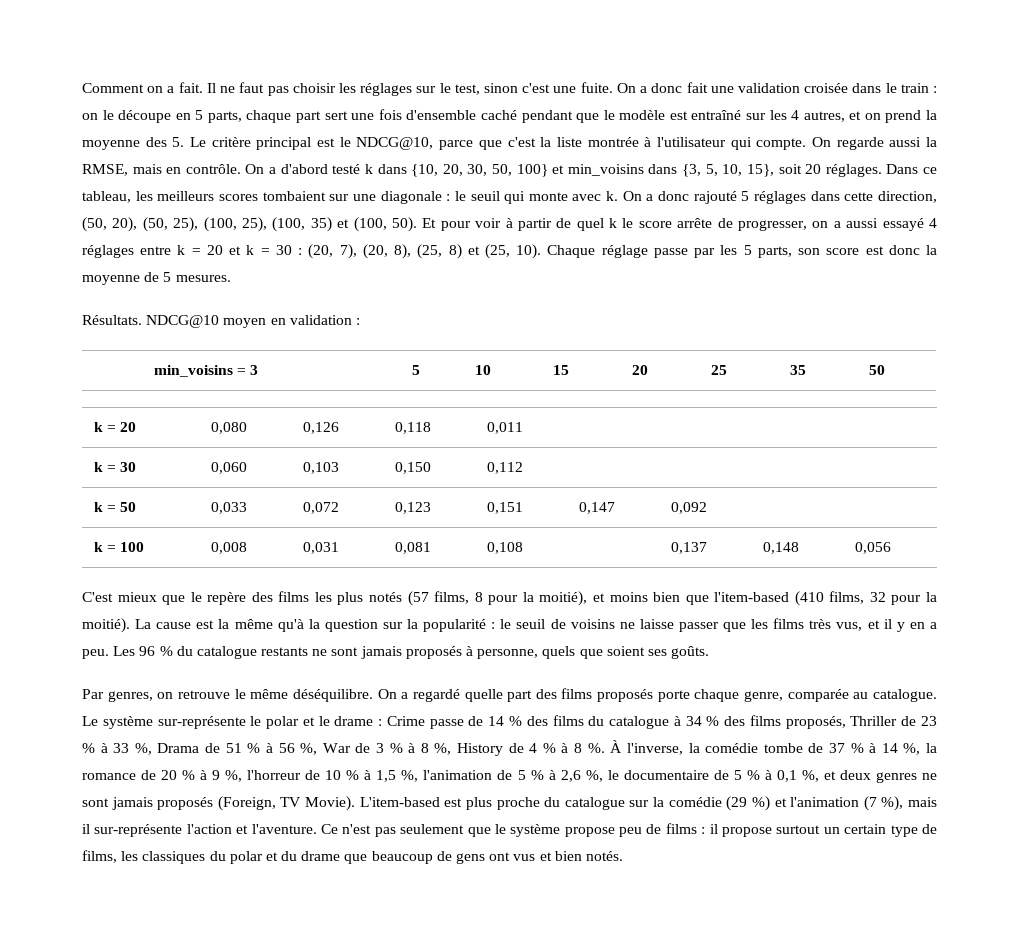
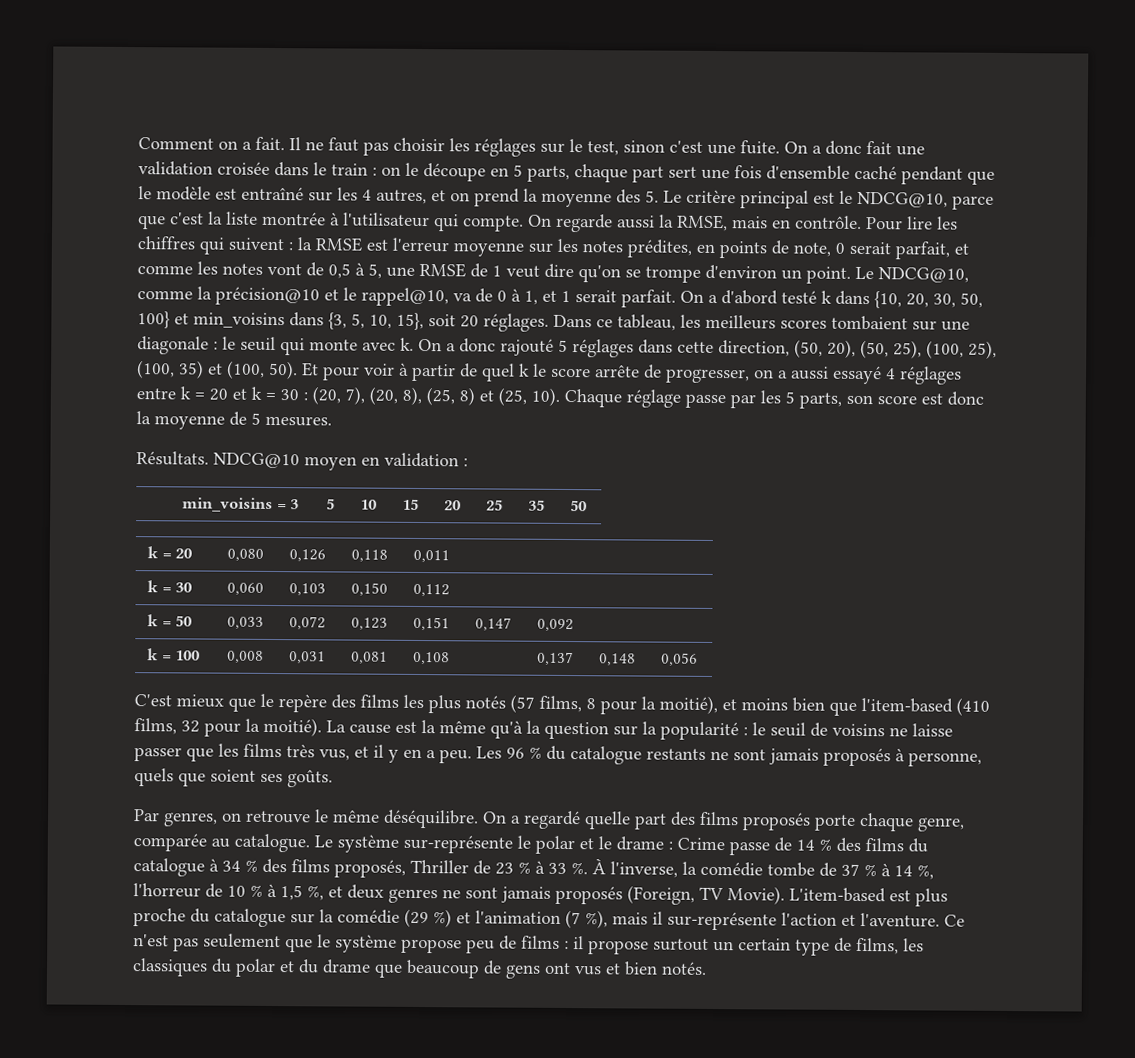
(241, 169) none -> [866,216,958,231] [137,236,969,260] [137,261,969,284] [137,286,676,308] Pour lire les chiffres qui suivent : la RMSE est l'erreur moyenne sur les notes prédites, en points de note, 0 serait parfait, et comme les notes vont de 0,5 à 5, une RMSE de 1 veut dire qu'on se trompe d'environ un point. Le NDCG@10, comme la précision@10 et le rappel@10, va de 0 à 1, et 1 serait parfait.
[134,743,583,756] %, Drama de 51 % à 56 %, War de 3 % à 8 %, History de 4 % à 8 -> (567, 868) none
[925,743,937,753] [82,770,243,782] la romance de 20 % à 9 %, -> (934, 872) none
[423,770,819,782] l'animation de 5 % à 2,6 %, le documentaire de 5 % à 0,1 %, -> (324, 893) none

